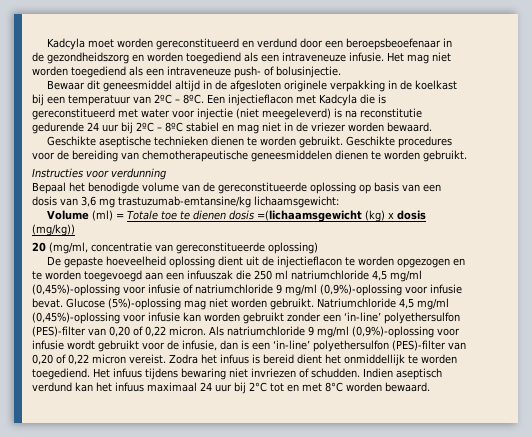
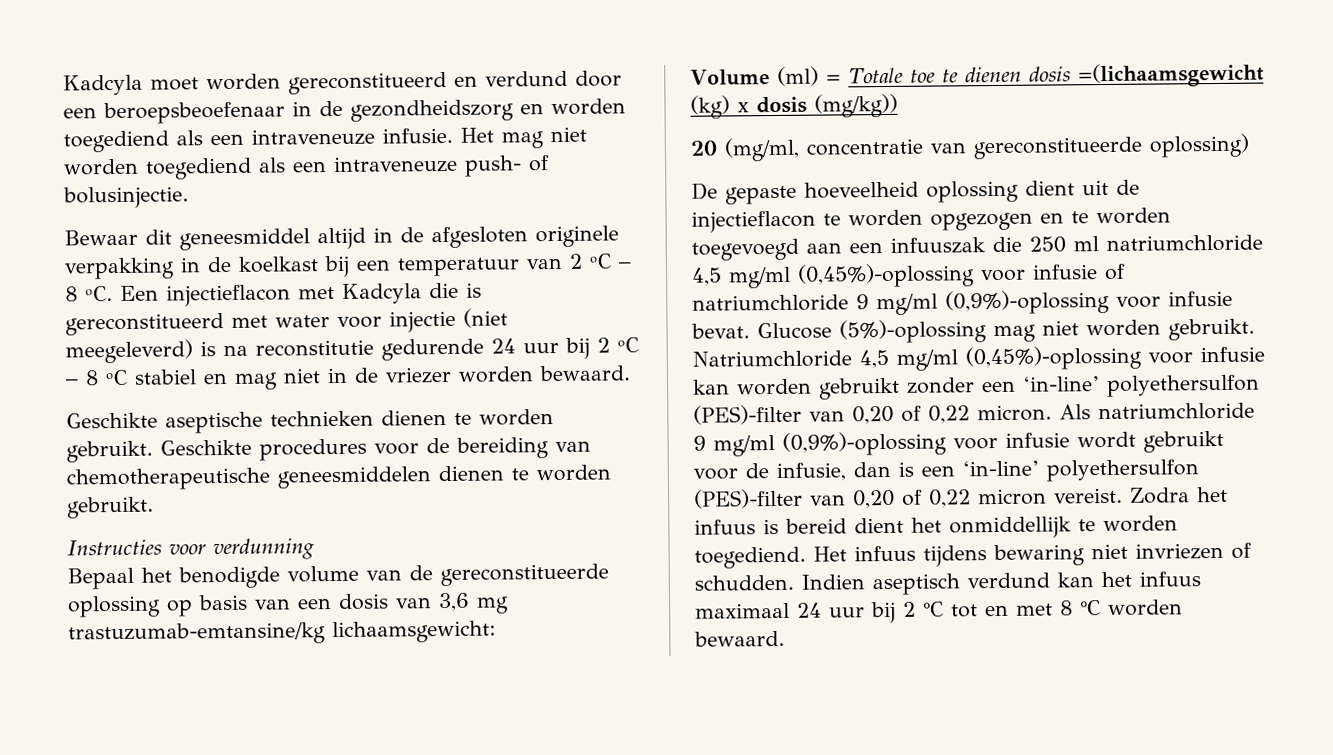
[154,94,204,104] 2ºC – 8ºC. -> [569,253,632,269] [65,286,113,302] 2 ºC – 8 ºC.
[136,122,183,132] 2ºC – 8ºC -> [597,337,639,353] [65,369,128,386] 2 ºC – 8 ºC
[249,382,267,392] 2°C -> [903,601,944,617] 2 °C
[325,382,343,392] 8°C -> [1060,600,1101,616] 8 °C

